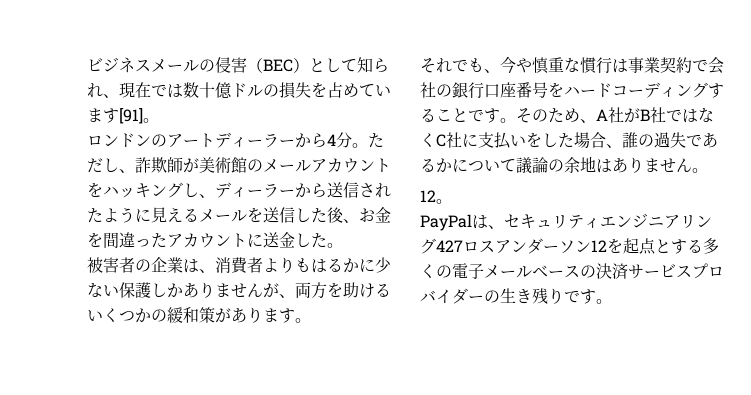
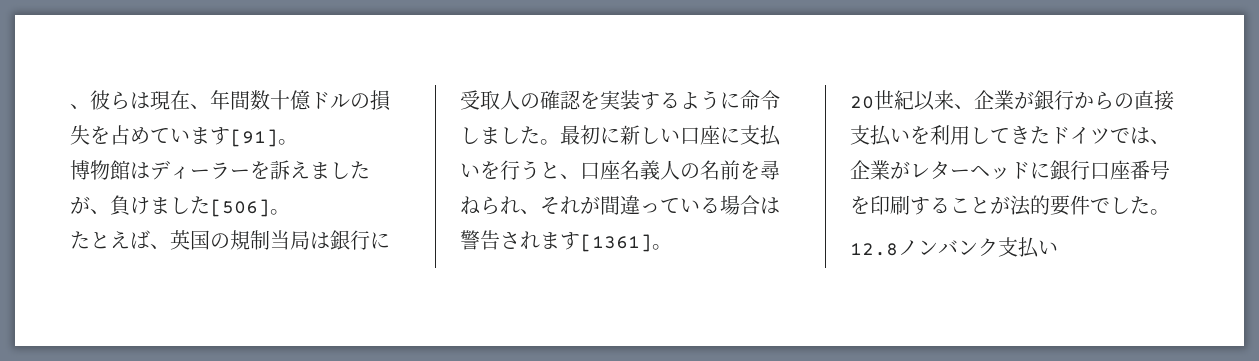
[87,57,389,73] [87,82,183,98] ビジネスメールの侵害（BEC）として知られ、現在では -> [70,90,250,110] 、彼らは現在、年間
[87,132,384,148] [87,157,391,173] [87,182,391,198] [87,207,391,223] [87,232,343,248] [87,257,391,274] [87,282,391,299] [87,307,311,323] [420,56,724,74] [420,82,724,99] [420,107,714,123] [420,132,718,149] [420,156,708,174] [420,190,452,204] [420,213,712,231] [420,238,719,255] [420,263,724,279] [420,288,612,304] ロンドンのアートディーラーから4分。ただし、詐欺師が美術館のメールアカウントをハッキングし、ディーラーから送信されたように見えるメールを送信した後、お金を間違ったアカウントに送金した。 // 被害者の企業は、消費者よりもはるかに少ない保護しかありませんが、両方を助けるいくつかの緩和策があります。 // それでも、今や慎重な慣行は事業契約で会社の銀行口座番号をハードコーディングすることです。そのため、A社がB社ではなくC社に支払いをした場合、誰の過失であるかについて議論の余地はありません。 // 12。 // PayPalは、セキュリティエンジニアリング427ロスアンダーソン12を起点とする多くの電子メールベースの決済サービスプロバイダーの生き残りです。 -> [70,160,370,180] [70,195,290,217] [70,230,390,250] [460,90,780,110] [460,125,781,146] [460,160,780,180] [460,195,780,215] [460,230,672,252] [850,90,1174,111] [850,125,1170,146] [850,160,1170,180] [850,195,1170,216] [850,237,1058,258] 博物館はディーラーを訴えましたが、負けました[506]。 // たとえば、英国の規制当局は銀行に受取人の確認を実装するように命令しました。最初に新しい口座に支払いを行うと、口座名義人の名前を尋ねられ、それが間違っている場合は警告されます[1361]。 // 20世紀以来、企業が銀行からの直接支払いを利用してきたドイツでは、企業がレターヘッドに銀行口座番号を印刷することが法的要件でした。 // 12.8ノンバンク支払い

